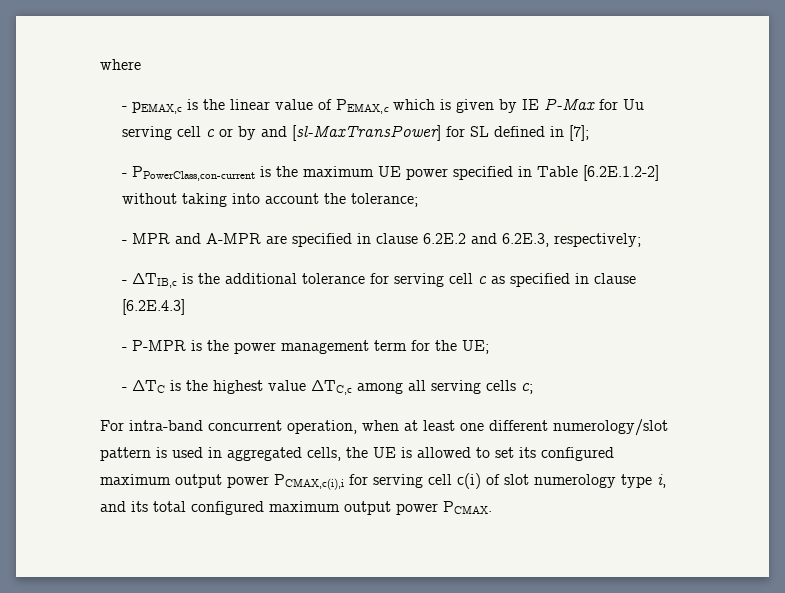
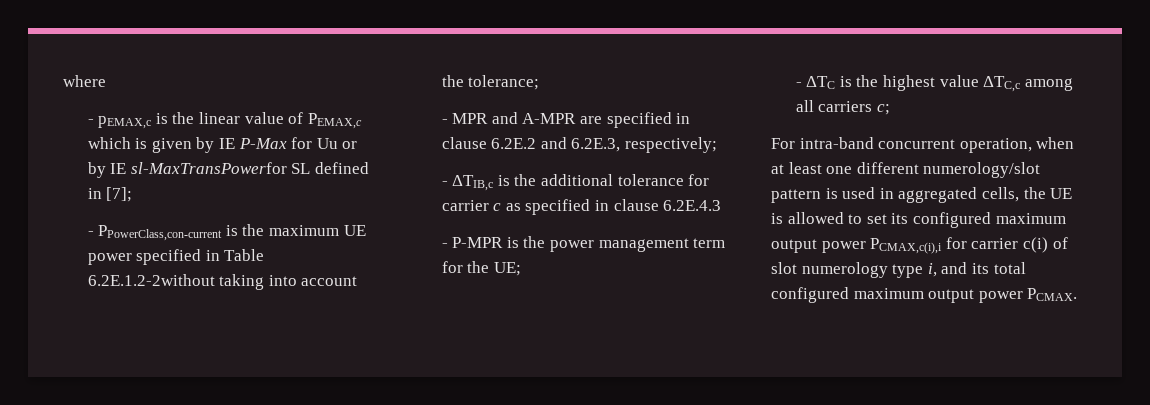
[122,125,466,141] serving cell c or by and [sl-MaxTransPower] for -> [342,141,358,149] [87,162,287,178] or by IE sl-MaxTransPowerfor
[583,165,660,181] [122,193,178,204] [6.2E.1.2-2] without -> [87,274,215,286] 6.2E.1.2-2without
[394,273,474,287] serving cell -> [441,200,489,211] carrier
[122,299,186,315] [6.2E.4.3] -> [663,200,722,211] 6.2E.4.3
[431,380,517,394] serving cells -> [818,101,873,112] carriers
[373,474,452,488] serving cell -> [971,238,1019,249] carrier

